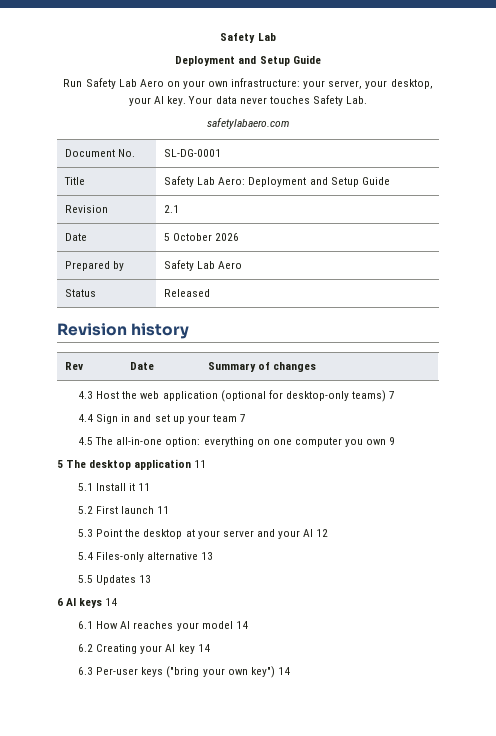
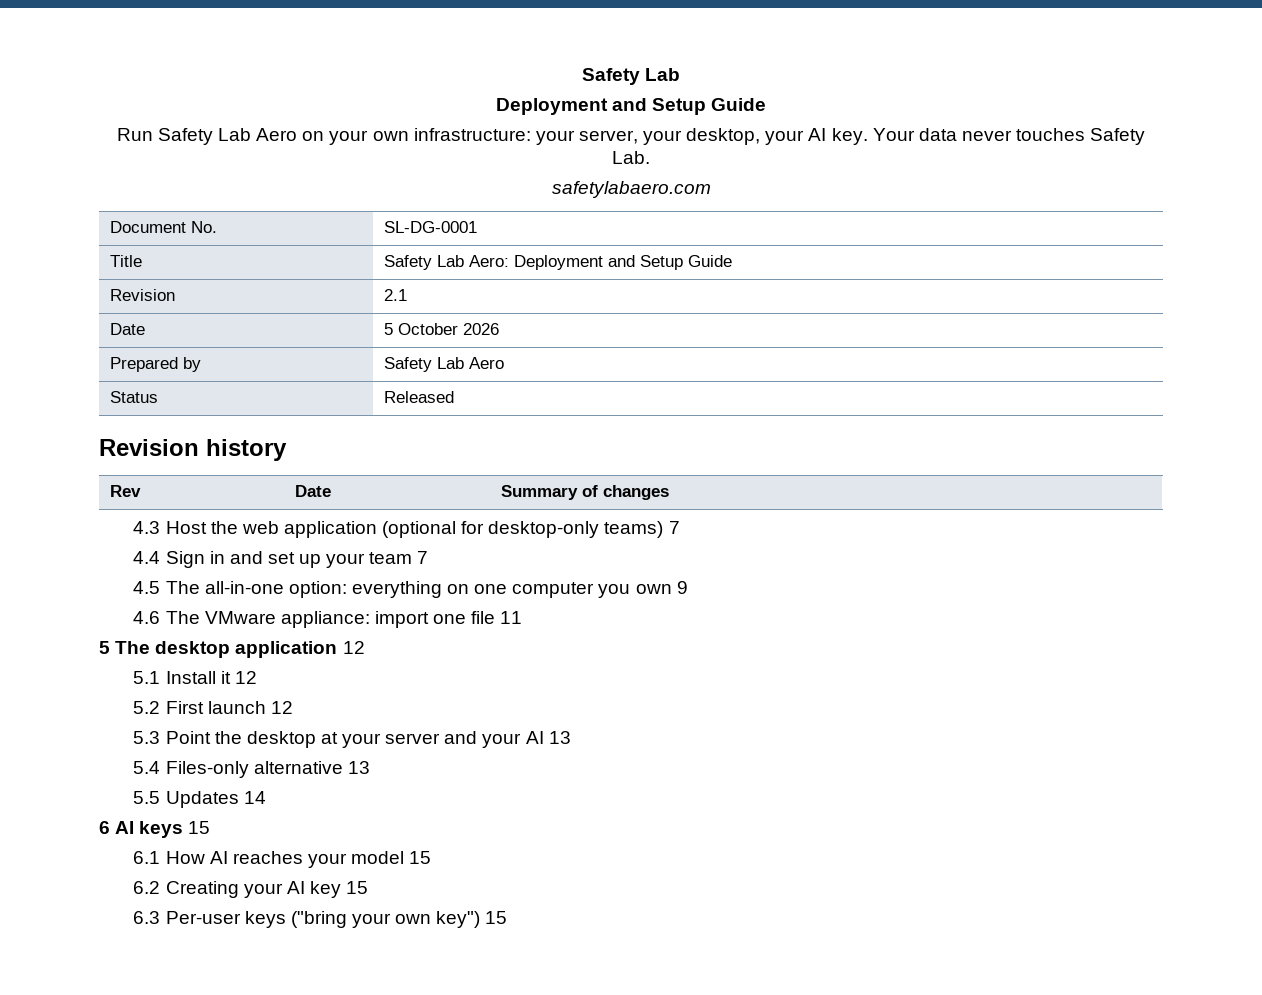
(396, 441) none -> [133,611,523,628] // 4.6 The VMware appliance: import one file 11
[194,460,207,468] 11 -> [342,641,365,654] 12
[138,483,151,491] 11 -> [234,671,257,684] 12
[157,506,170,514] 11 -> [270,701,293,714] 12
[316,529,329,537] 12 -> [548,731,571,744] 13
[139,575,152,583] 13 -> [243,791,266,804] 14
[105,598,118,606] 14 -> [188,821,211,834] 15
[235,621,248,629] 14 -> [409,851,432,864] 15
[197,644,210,652] 14 -> [346,881,369,894] 15
[277,667,290,675] 14 -> [485,911,508,924] 15

